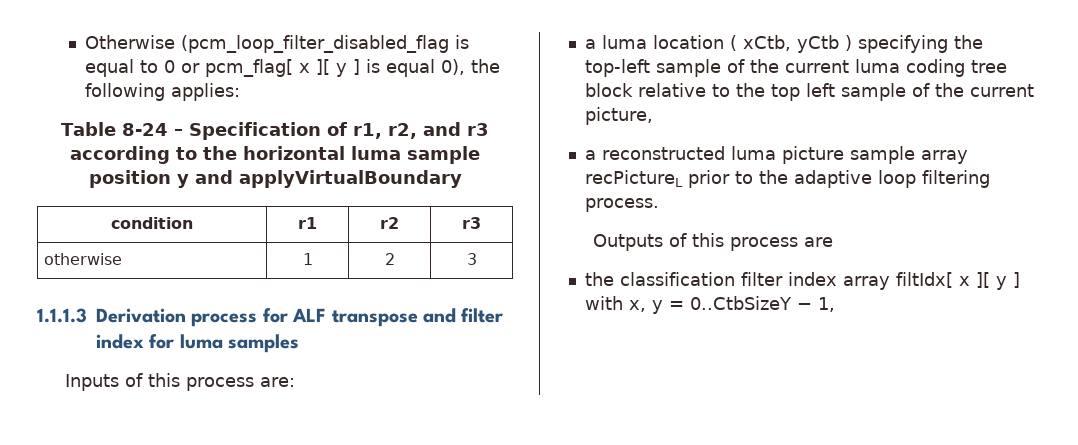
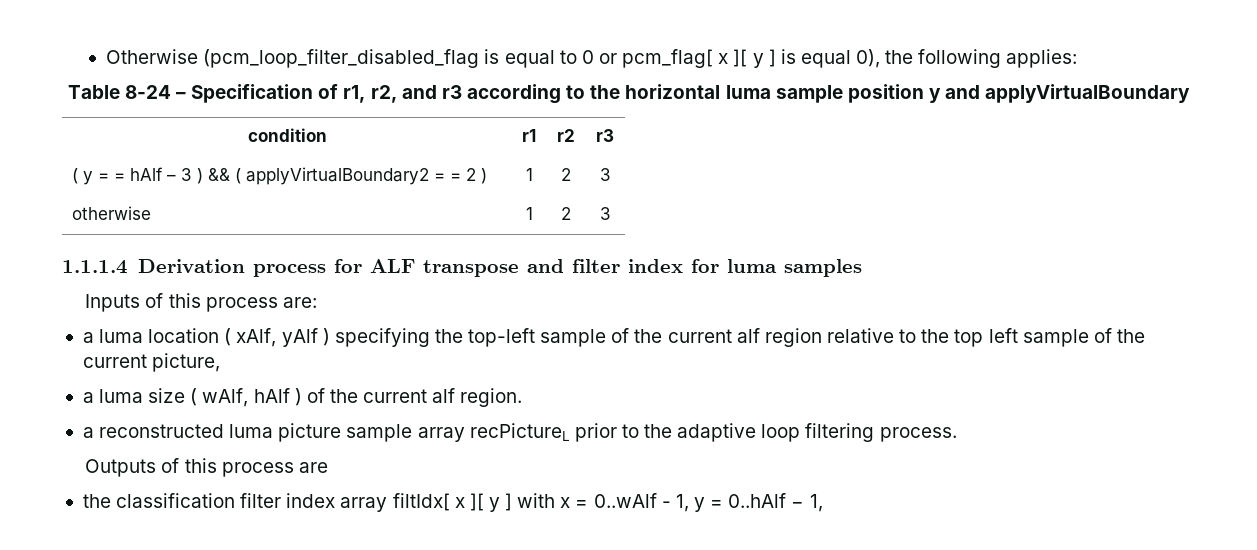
(481, 223) none -> [72,167,488,185] [525,168,533,181] [561,168,571,181] [599,168,611,181] // ( y = = hAlf – 3 ) && ( applyVirtualBoundary2 = = 2 ) | 1 | 2 | 3
[37,308,87,323] 1.1.1.3 -> [62,260,128,274] 1.1.1.4
[742,35,839,53] xCtb, yCtb -> [236,328,318,347] xAlf, yAlf
[854,59,1007,77] [584,83,633,97] luma coding tree block -> [736,328,822,347] alf region
(653, 116) none -> [82,388,523,407] // a luma size ( wAlf, hAlf ) of the current alf region.
[628,296,792,314] x, y = 0..CtbSizeY -> [560,493,787,512] x = 0..wAlf - 1, y = 0..hAlf

